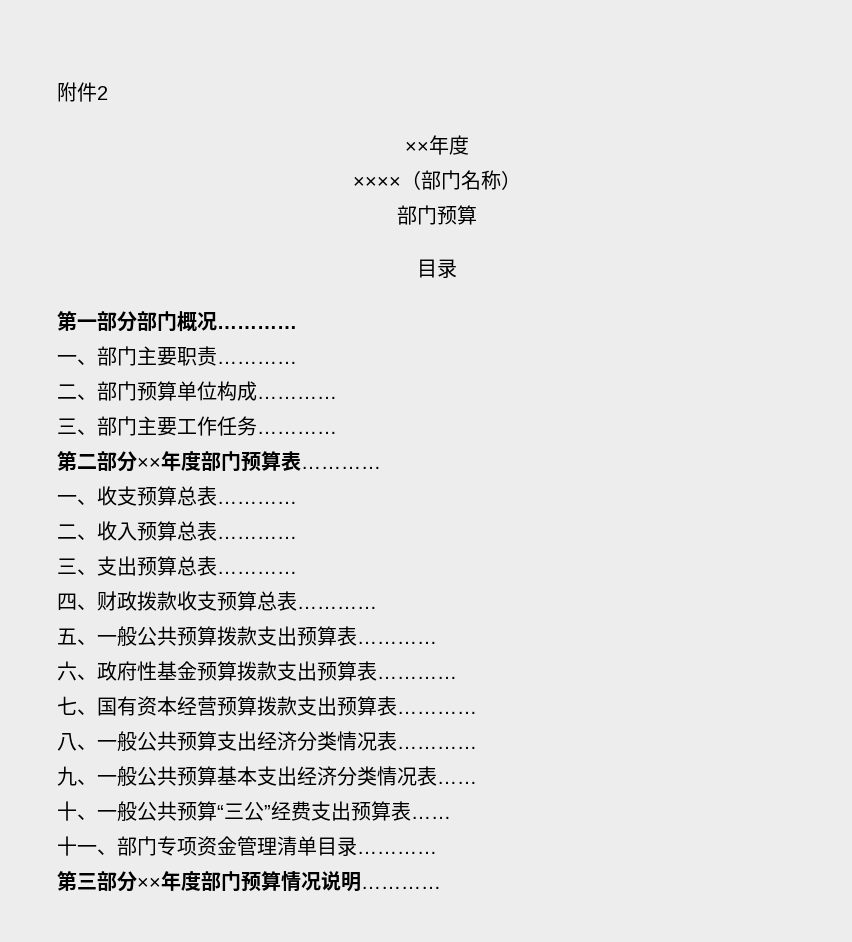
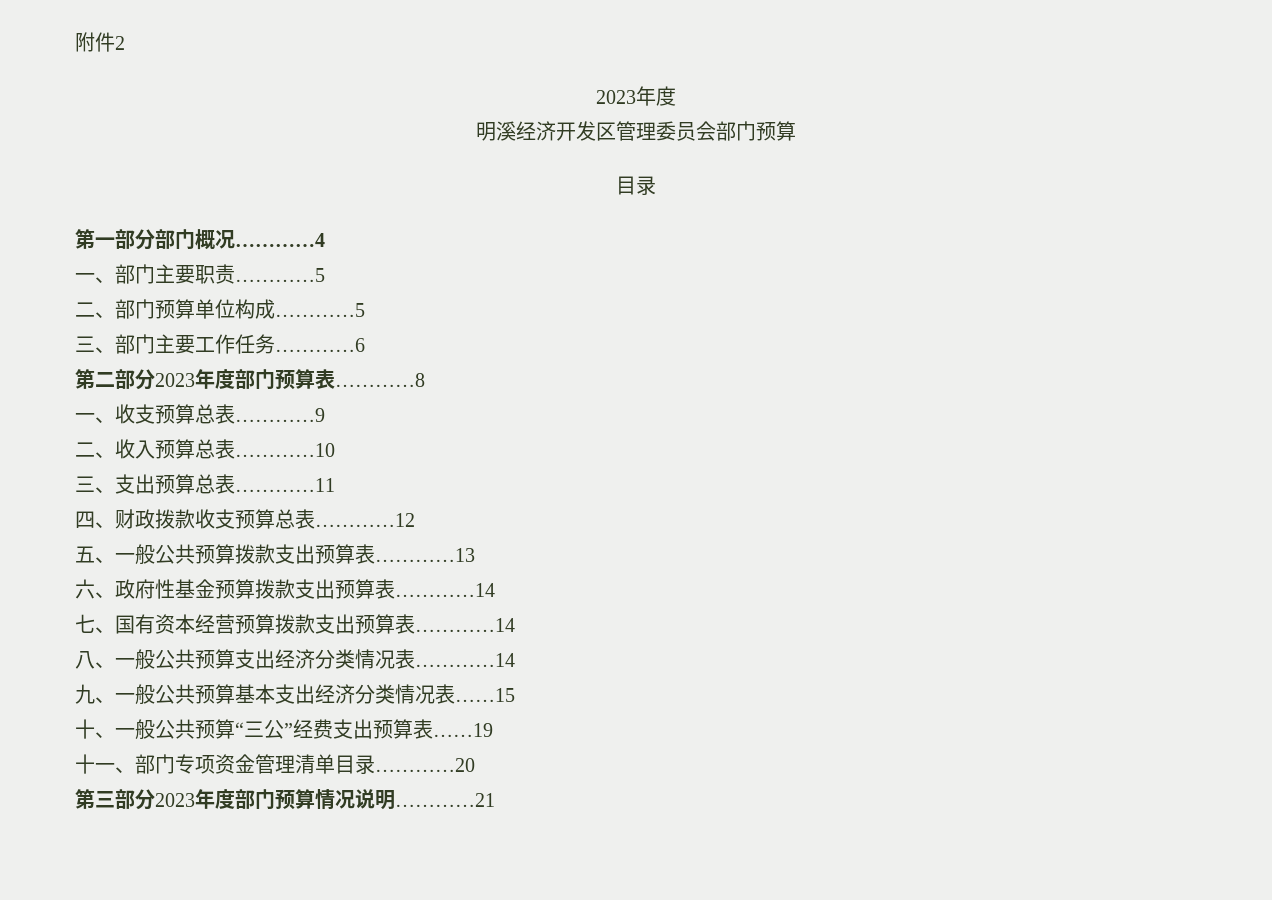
[404,141,429,153] ×× -> [596,90,636,104] 2023
[352,170,521,190] ××××（部门名称） // -> [476,121,716,141] 明溪经济开发区管理委员会
[217,326,297,329] ………… -> [235,233,325,247] …………4
[217,361,297,364] ………… -> [235,268,325,282] …………5
[257,396,337,399] ………… -> [275,303,365,317] …………5
[257,431,337,434] ………… -> [275,338,365,352] …………6
[137,457,161,469] ×× -> [155,373,195,387] 2023
[301,466,381,469] ………… -> [335,373,425,387] …………8
[217,501,297,504] ………… -> [235,408,325,422] …………9
[217,536,297,539] ………… -> [235,443,335,457] …………10
[217,571,297,574] ………… -> [235,478,335,492] …………11
[297,606,377,609] ………… -> [315,513,415,527] …………12
[357,641,437,644] ………… -> [375,548,475,562] …………13
[377,676,457,679] ………… -> [395,583,495,597] …………14
[397,711,477,714] ………… -> [415,618,515,632] …………14
[397,746,477,749] ………… -> [415,653,515,667] …………14
[437,781,477,784] …… -> [455,688,515,702] ……15
[411,816,451,819] …… -> [433,723,493,737] ……19
[357,851,437,854] ………… -> [375,758,475,772] …………20
[137,877,161,889] ×× -> [155,793,195,807] 2023
[361,886,441,889] ………… -> [395,793,495,807] …………21

